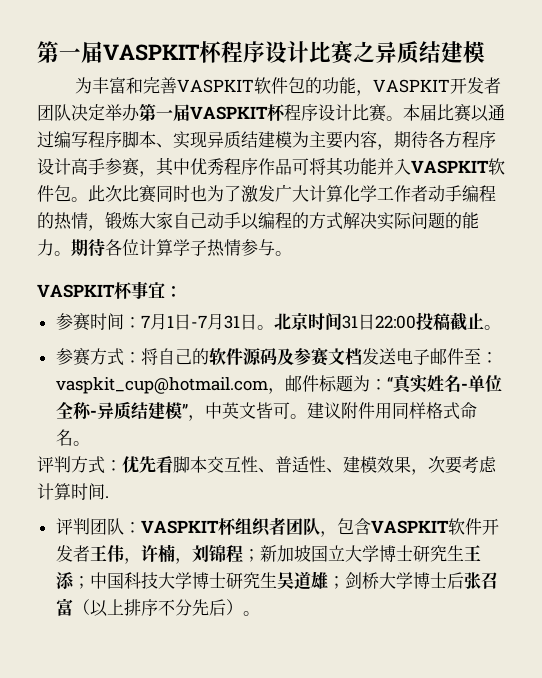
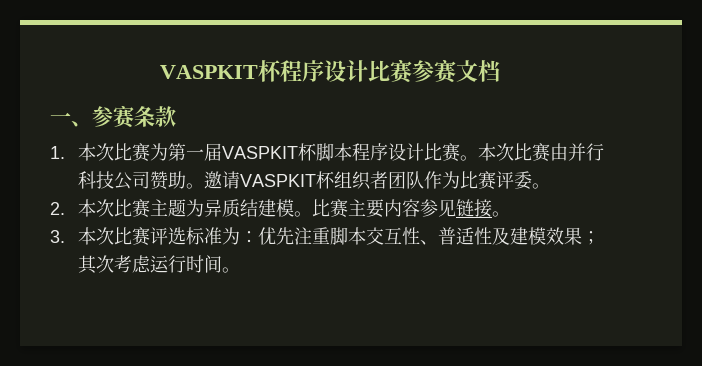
[37,40,485,65] [75,77,502,96] [37,103,286,121] 第一届VASPKIT杯程序设计比赛之异质结建模 // 为丰富和完善VASPKIT软件包的功能，VASPKIT开发者团队决定举办第一届VASPKIT杯 -> [160,59,500,84] [50,105,176,129] [50,143,353,162] VASPKIT杯程序设计比赛参赛文档 // 一、参赛条款 // 1.本次比赛为第一届VASPKIT杯脚本
[420,104,505,122] [37,131,309,149] 届比赛以通过编写程序脚本、实现异质结建模为 -> [496,143,605,162] [78,171,551,190] [50,199,349,218] 次比赛由并行科技公司赞助。邀请VASPKIT杯组织者团队作为比赛评委。 // 2.本次比赛主题为异质结建模。比赛
[377,131,496,150] [37,157,505,177] [37,184,496,203] [37,212,479,231] [37,238,292,257] [37,281,182,299] [55,312,501,331] [55,347,498,367] [55,374,502,394] [55,401,477,421] [55,429,90,446] [37,456,173,474] ，期待各方程序设计高手参赛，其中优秀程序作品可将其功能并入VASPKIT软件包。此次比赛同时也为了激发广大计算化学工作者动手编程的热情，锻炼大家自己动手以编程的方式解决实际问题的能力。期待各位计算学子热情参与。 // VASPKIT杯事宜： // 参赛时间：7月1日-7月31日。北京时间31日22:00投稿截止。 // 参赛方式：将自己的软件源码及参赛文档发送电子邮件至：vaspkit_cup@hotmail.com，邮件标题为：“真实姓名-单位全称-异质结建模”，中英文皆可。建议附件用同样格式命名。 // 评判方式：优先看 -> [420,199,511,218] [50,227,331,246] 参见链接。 // 3.本次比赛评选标准为：优先注重
[326,468,343,473] 、 -> [492,227,511,245] 及
[411,456,497,475] [37,483,109,500] [55,517,499,537] [55,544,481,564] [55,571,498,590] [55,598,243,617] ，次要考虑计算时间. // 评判团队：VASPKIT杯组织者团队，包含VASPKIT软件开发者王伟，许楠，刘锦程；新加坡国立大学博士研究生王添；中国科技大学博士研究生吴道雄；剑桥大学博士后张召富（以上排序不分先后） -> [582,231,601,245] [78,255,223,274] ；其次考虑运行时间

